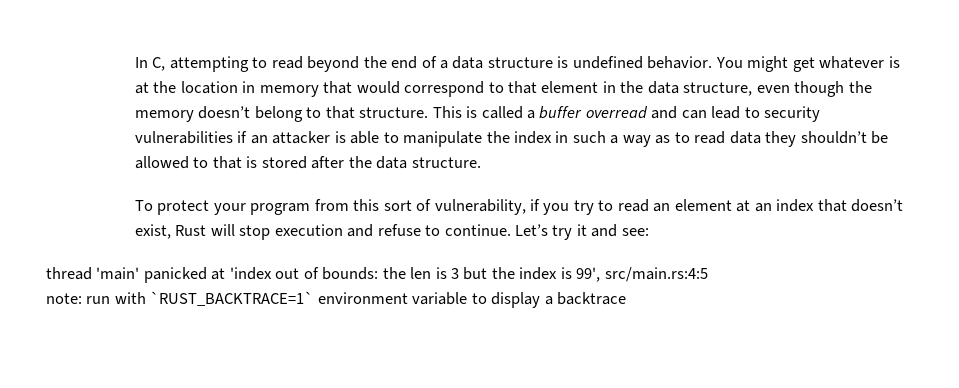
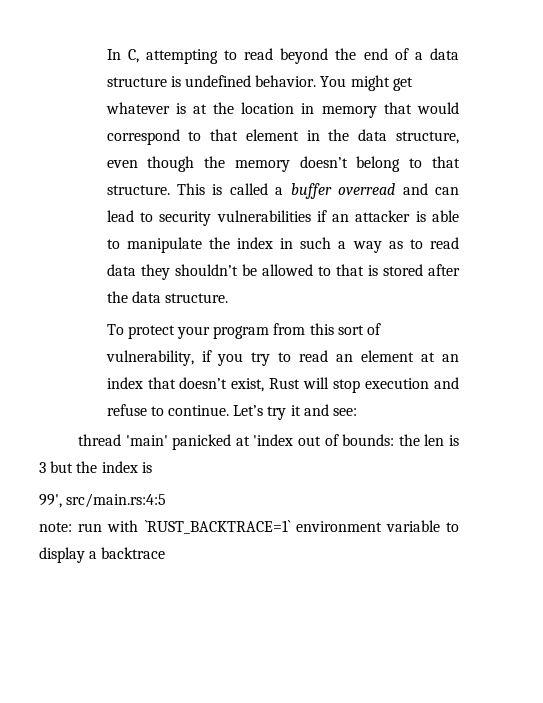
(572, 273) none -> (152, 467) //

